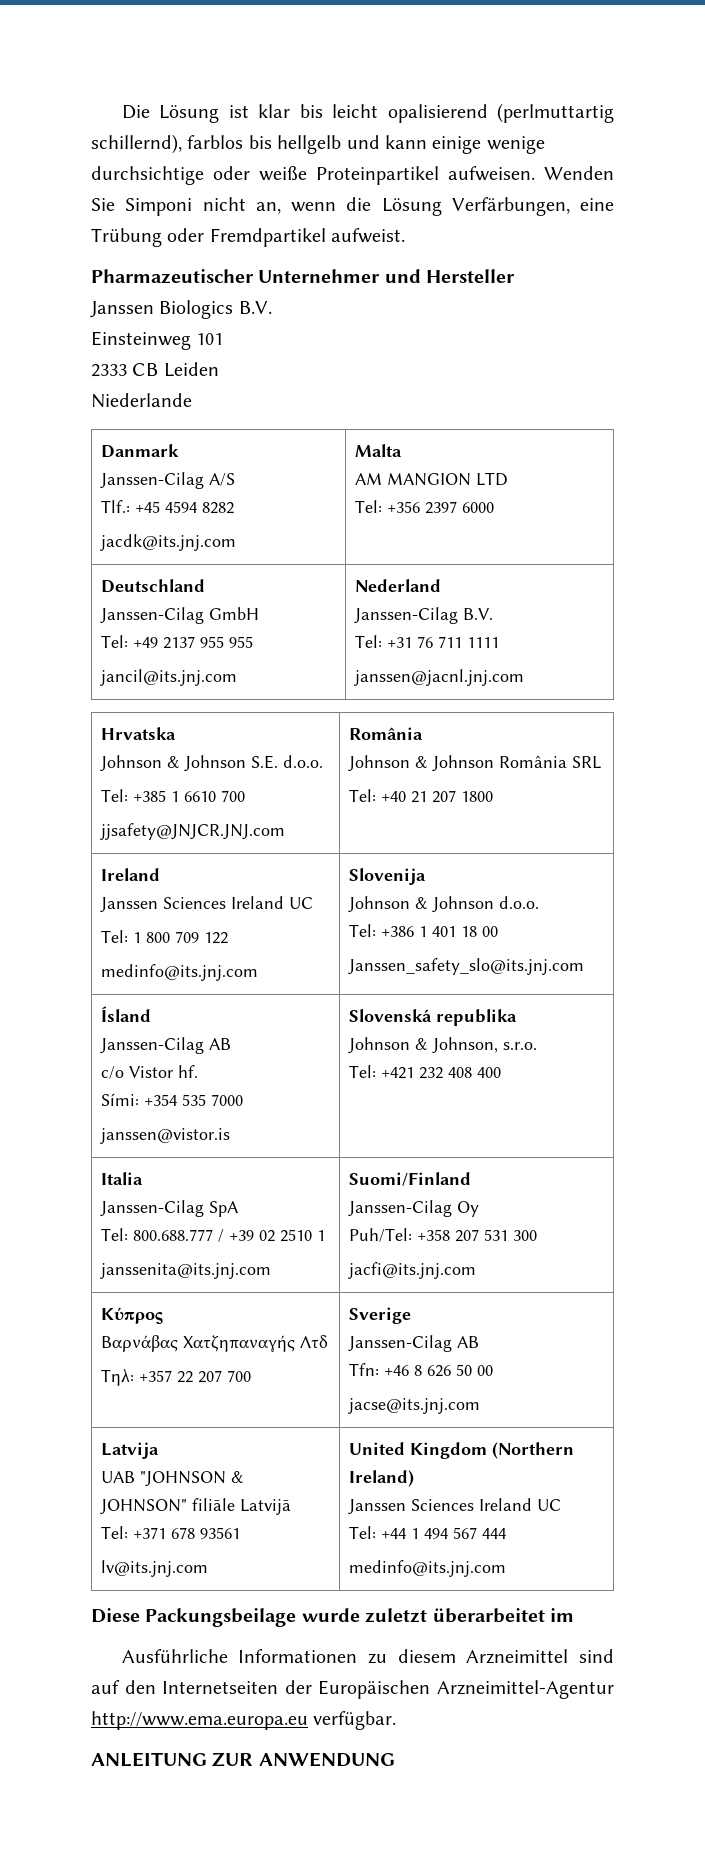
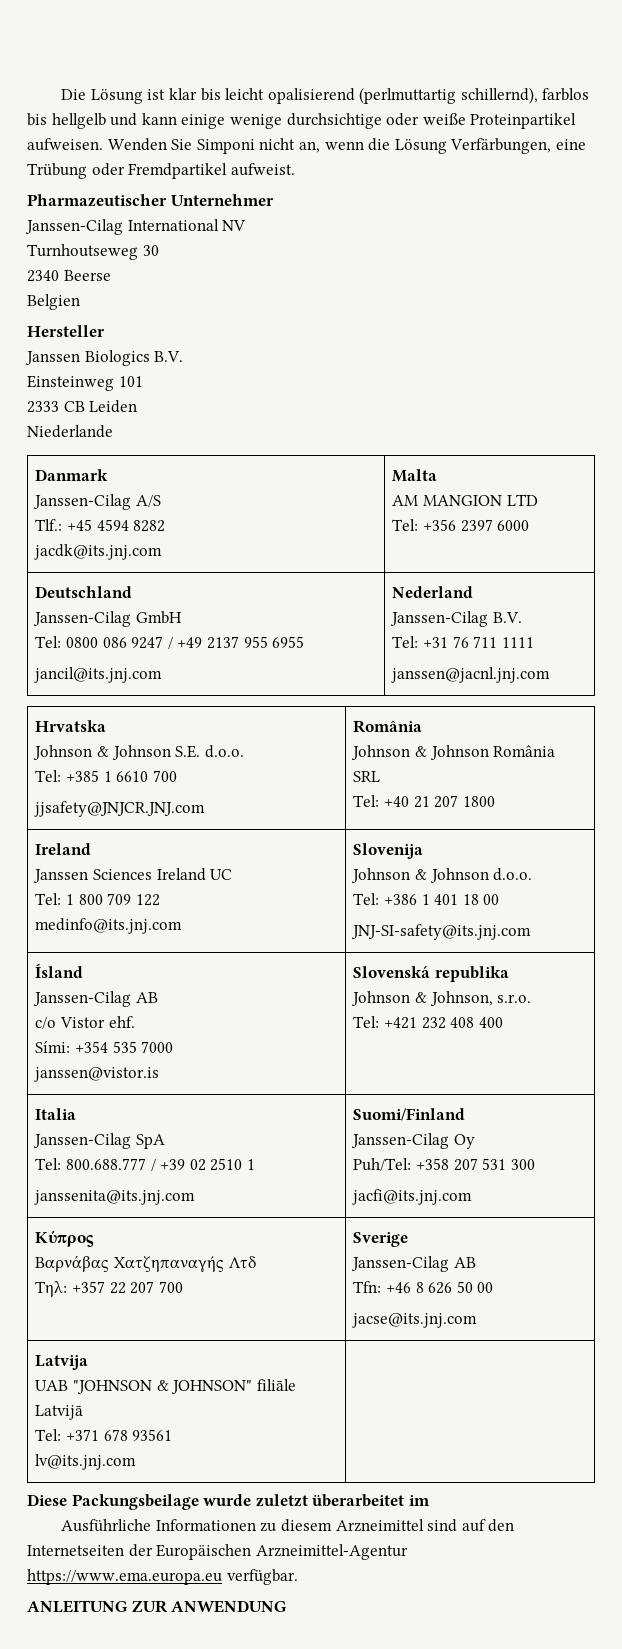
[384,269,421,283] und -> [25,219,247,235] [27,244,159,260] [27,270,111,282] [27,294,80,310] // Janssen-Cilag International NV // Turnhoutseweg 30 // 2340 Beerse // Belgien //
(129, 641) none -> [66,636,173,649] 0800 086 9247 /
[229,636,254,648] 955 -> [272,636,305,648] 6955
[348,958,585,975] Janssen_safety_slo@its.jnj.com -> [351,924,532,940] JNJ-SI-safety@its.jnj.com
[178,1065,199,1078] hf. -> [108,1016,135,1028] ehf.
[349,1442,575,1459] [349,1470,415,1487] [348,1498,562,1515] [349,1526,507,1539] [349,1560,507,1577] United Kingdom (Northern Ireland) // Janssen Sciences Ireland UC // Tel: +44 1 494 567 444 // medinfo@its.jnj.com -> (137, 1462) none
[91,1711,308,1730] http://www.ema.europa.eu -> [27,1569,222,1585] https://www.ema.europa.eu

